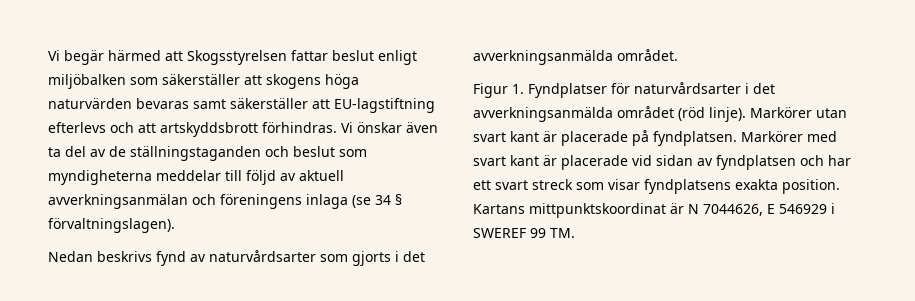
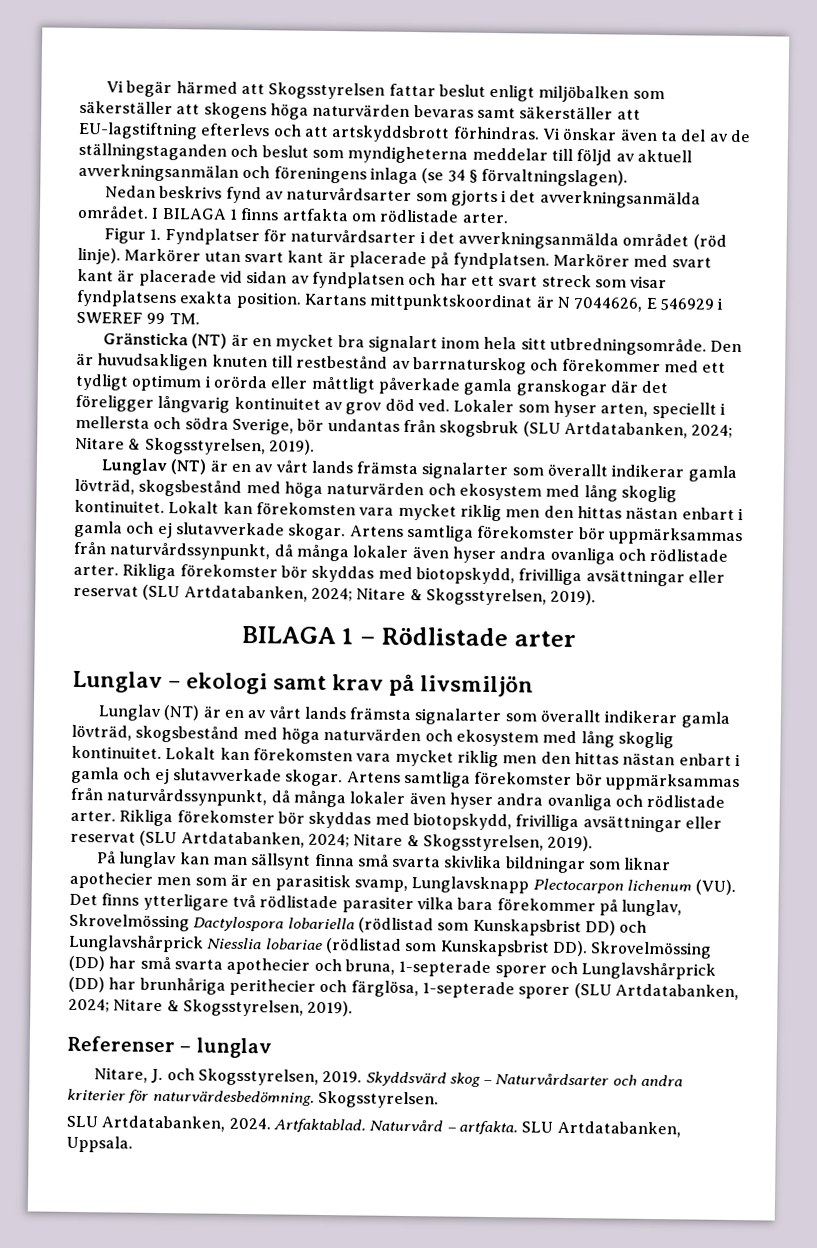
(678, 55) none -> [151,207,509,224] I BILAGA 1 finns artfakta om rödlistade arter.
(575, 233) none -> [102,332,743,356] [76,352,727,375] [75,373,669,397] [75,394,726,419] [75,415,734,439] [75,436,315,456] [100,458,737,482] [74,478,677,503] [74,499,744,522] [74,520,743,546] [73,541,729,565] [73,563,725,587] [73,584,597,606] [240,625,576,648] [72,670,535,698] [97,704,730,728] [71,724,674,749] [71,745,741,768] [71,766,740,792] [70,787,726,811] [70,809,722,833] [70,830,594,852] [96,851,672,874] [69,871,737,896] [69,893,683,917] [69,913,648,937] [68,934,713,959] [68,955,717,980] [68,976,739,1001] [68,998,354,1017] [67,1035,272,1059] [93,1067,684,1087] [67,1088,439,1109] [66,1115,681,1138] [66,1135,133,1153] // Gränsticka (NT) är en mycket bra signalart inom hela sitt utbredningsområde. Den är huvudsakligen knuten till restbestånd av barrnaturskog och förekommer med ett tydligt optimum i orörda eller måttligt påverkade gamla granskogar där det föreligger långvarig kontinuitet av grov död ved. Lokaler som hyser arten, speciellt i mellersta och södra Sverige, bör undantas från skogsbruk (SLU Artdatabanken, 2024; Nitare & Skogsstyrelsen, 2019). // Lunglav (NT) är en av vårt lands främsta signalarter som överallt indikerar gamla lövträd, skogsbestånd med höga naturvärden och ekosystem med lång skoglig kontinuitet. Lokalt kan förekomsten vara mycket riklig men den hittas nästan enbart i gamla och ej slutavverkade skogar. Artens samtliga förekomster bör uppmärksammas från naturvårdssynpunkt, då många lokaler även hyser andra ovanliga och rödlistade arter. Rikliga förekomster bör skyddas med biotopskydd, frivilliga avsättningar eller reservat (SLU Artdatabanken, 2024; Nitare & Skogsstyrelsen, 2019). // BILAGA 1 – Rödlistade arter // Lunglav – ekologi samt krav på livsmiljön // Lunglav (NT) är en av vårt lands främsta signalarter som överallt indikerar gamla lövträd, skogsbestånd med höga naturvärden och ekosystem med lång skoglig kontinuitet. Lokalt kan förekomsten vara mycket riklig men den hittas nästan enbart i gamla och ej slutavverkade skogar. Artens samtliga förekomster bör uppmärksammas från naturvårdssynpunkt, då många lokaler även hyser andra ovanliga och rödlistade arter. Rikliga förekomster bör skyddas med biotopskydd, frivilliga avsättningar eller reservat (SLU Artdatabanken, 2024; Nitare & Skogsstyrelsen, 2019). // På lunglav kan man sällsynt finna små svarta skivlika bildningar som liknar apothecier men som är en parasitisk svamp, Lunglavsknapp Plectocarpon lichenum (VU). Det finns ytterligare två rödlistade parasiter vilka bara förekommer på lunglav, Skrovelmössing Dactylospora lobariella (rödlistad som Kunskapsbrist DD) och Lunglavshårprick Niesslia lobariae (rödlistad som Kunskapsbrist DD). Skrovelmössing (DD) har små svarta apothecier och bruna, 1-septerade sporer och Lunglavshårprick (DD) har brunhåriga perithecier och färglösa, 1-septerade sporer (SLU Artdatabanken, 2024; Nitare & Skogsstyrelsen, 2019). // Referenser – lunglav // Nitare, J. och Skogsstyrelsen, 2019. Skyddsvärd skog – Naturvårdsarter och andra kriterier för naturvärdesbedömning. Skogsstyrelsen. // SLU Artdatabanken, 2024. Artfaktablad. Naturvård – artfakta. SLU Artdatabanken, Uppsala.

